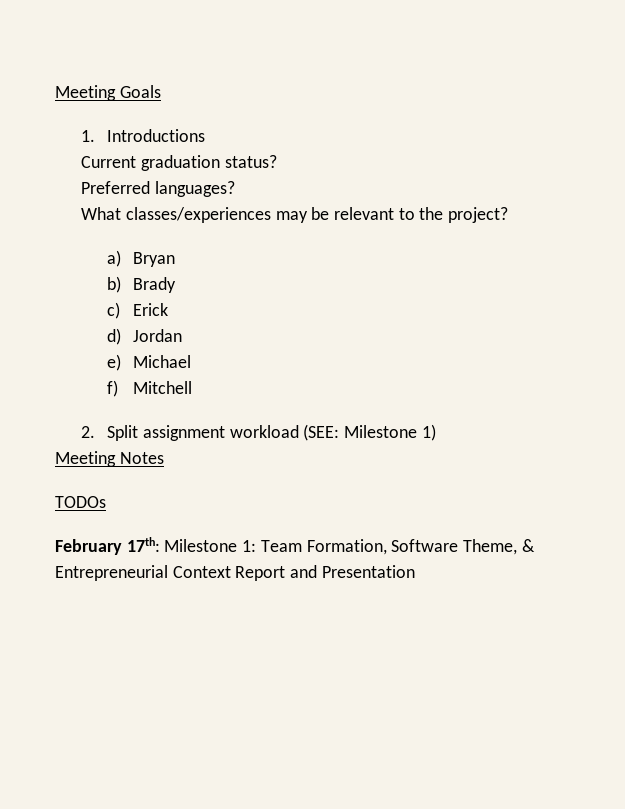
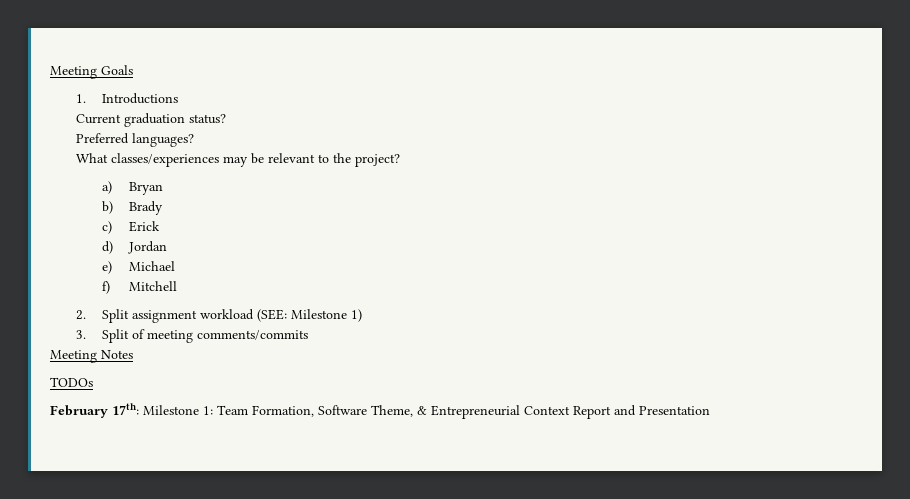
(436, 432) none -> [76,329,309,343] // 3. Split of meeting comments/commits

